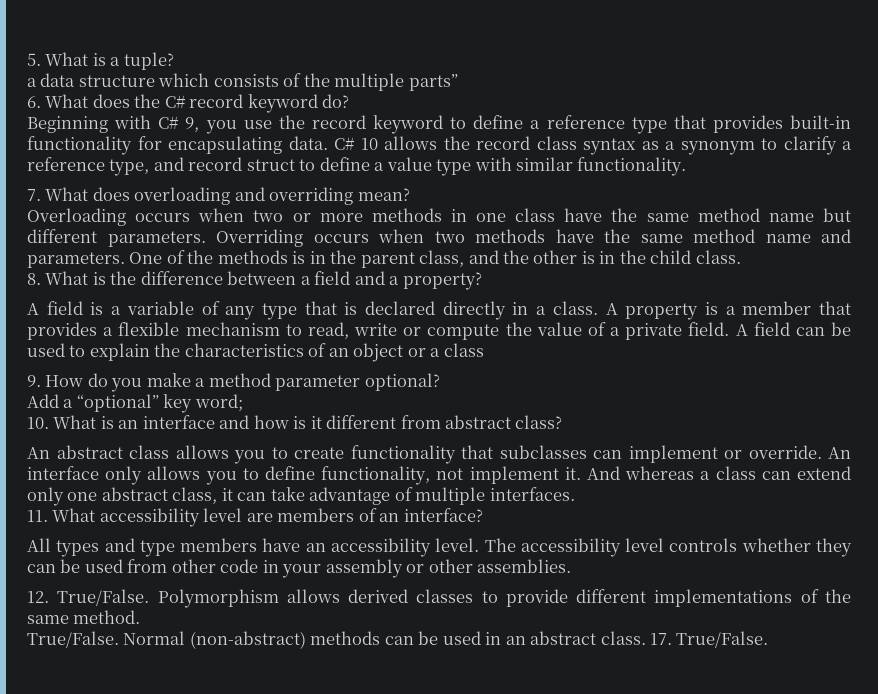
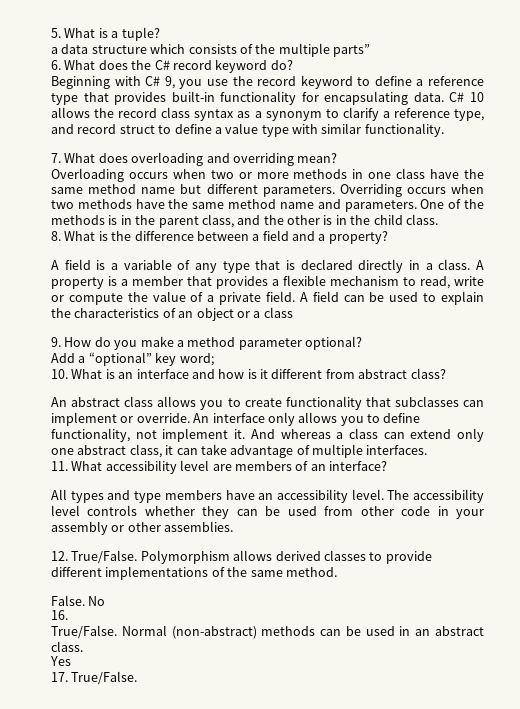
(141, 617) none -> [51,595,106,606] [51,610,68,620] // False. No // 16.
(646, 638) none -> [50,656,71,666] // Yes //

